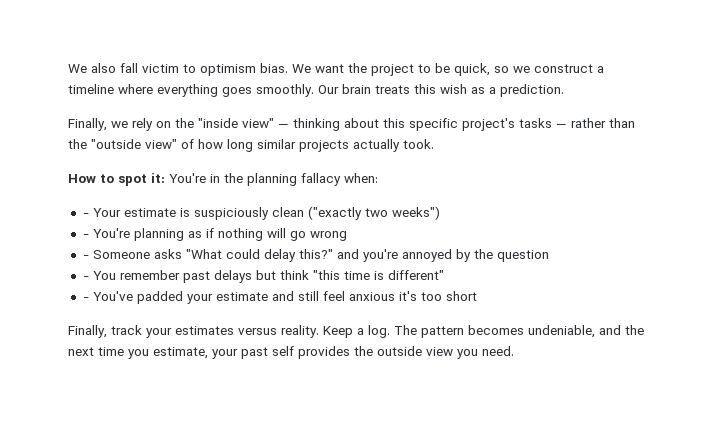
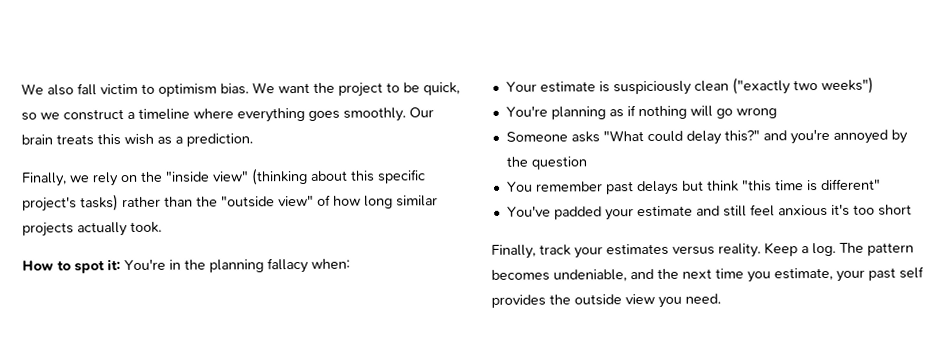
[278,118,340,131] — thinking -> [251,167,308,186] (thinking
[519,118,567,128] tasks — -> [80,194,119,212] tasks)
[82,213,89,217] - -> (350, 263) none
[82,234,89,238] - -> (874, 85) none
[82,255,89,259] - -> (777, 113) none
[82,276,89,280] - -> (587, 163) none
[82,297,89,301] - -> (881, 184) none

